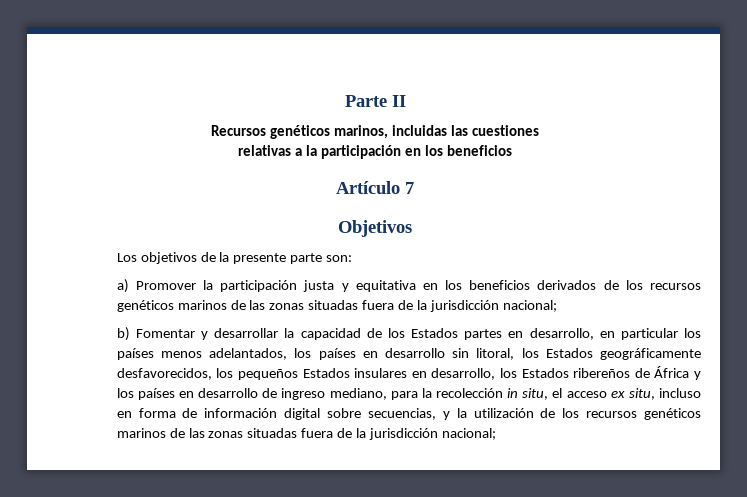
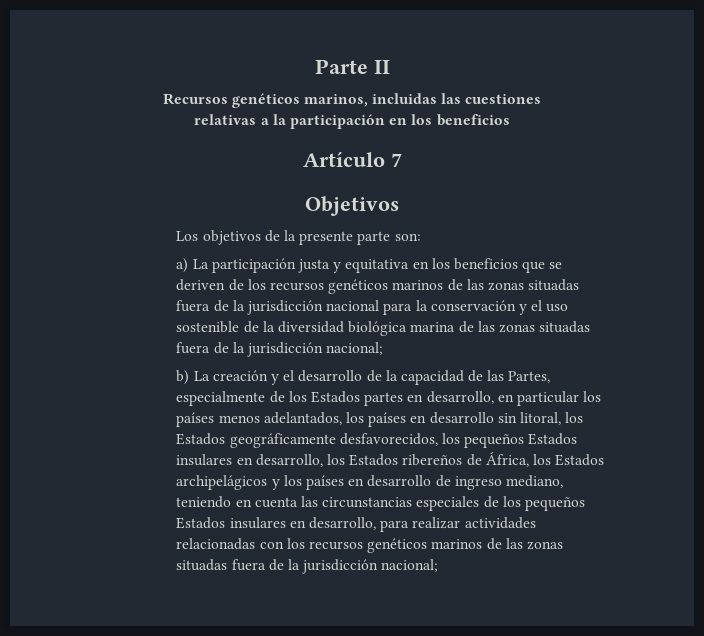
[135,280,214,290] Promover la -> [192,259,209,269] La
[537,280,597,290] derivados -> [522,261,563,273] [176,279,226,291] que se deriven
[502,300,557,312] [116,327,361,341] nacional; // b) Fomentar y desarrollar la capacidad -> [326,300,569,315] [176,321,591,336] [176,342,384,357] [176,370,551,385] [176,391,266,406] nacional para la conservación y el uso sostenible de la diversidad biológica marina de las zonas situadas fuera de la jurisdicción nacional; // b) La creación y el desarrollo de la capacidad de las Partes, especialmente
[654,366,690,378] África -> [485,452,605,467] [176,475,268,490] África, los Estados archipelágicos
[390,388,702,400] [116,408,556,420] para la recolección in situ, el acceso ex situ, incluso en forma de información digital sobre secuencias, y la utilización de -> [176,496,585,511] [176,517,536,532] [176,538,284,550] teniendo en cuenta las circunstancias especiales de los pequeños Estados insulares en desarrollo, para realizar actividades relacionadas con

